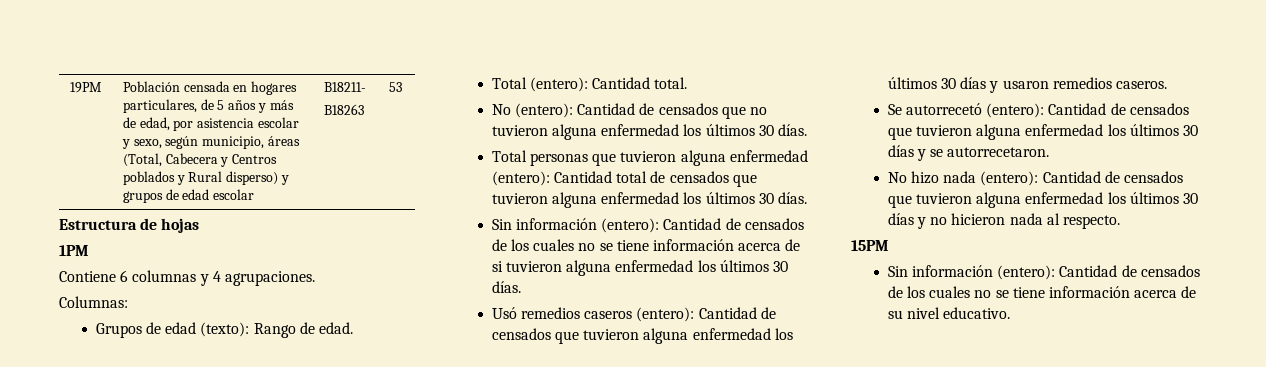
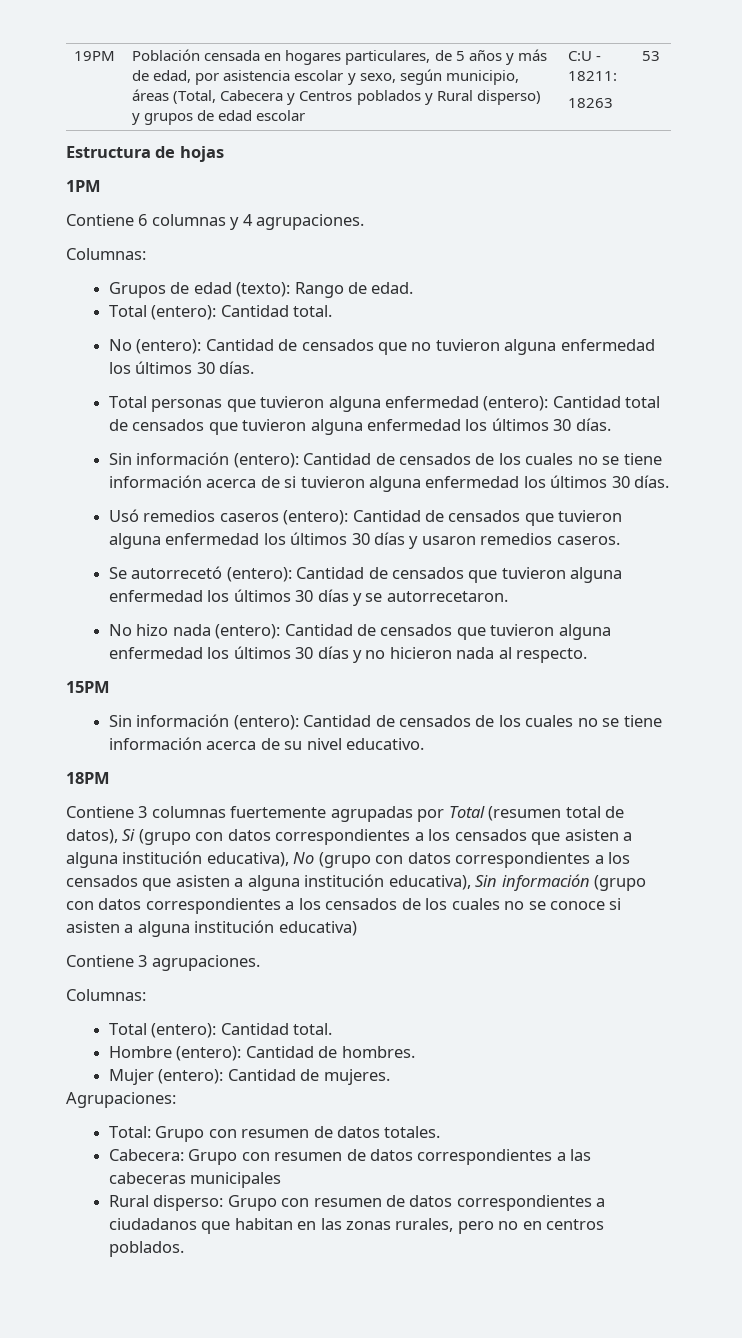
[323,82,366,92] [323,104,364,115] B18211- // B18263 -> [568,51,602,61] [568,71,618,81] [568,98,614,108] C:U - 18211: // 18263
(1011, 313) none -> [66,772,110,784] [66,806,625,822] [66,829,633,845] [66,851,631,868] [66,874,647,891] [66,898,622,914] [66,920,357,937] [66,955,260,971] [66,989,146,1001] [108,1023,333,1038] [108,1046,415,1061] [108,1069,390,1085] [66,1092,176,1108] [108,1126,441,1142] [108,1149,592,1165] [108,1172,282,1188] [108,1195,606,1211] [108,1218,605,1234] [108,1241,184,1257] // 18PM // Contiene 3 columnas fuertemente agrupadas por Total (resumen total de datos), Si (grupo con datos correspondientes a los censados que asisten a alguna institución educativa), No (grupo con datos correspondientes a los censados que asisten a alguna institución educativa), Sin información (grupo con datos correspondientes a los censados de los cuales no se conoce si asisten a alguna institución educativa) // Contiene 3 agrupaciones. // Columnas: // Total (entero): Cantidad total. // Hombre (entero): Cantidad de hombres. // Mujer (entero): Cantidad de mujeres. // Agrupaciones: // Total: Grupo con resumen de datos totales. // Cabecera: Grupo con resumen de datos correspondientes a las cabeceras municipales // Rural disperso: Grupo con resumen de datos correspondientes a ciudadanos que habitan en las zonas rurales, pero no en centros poblados.

